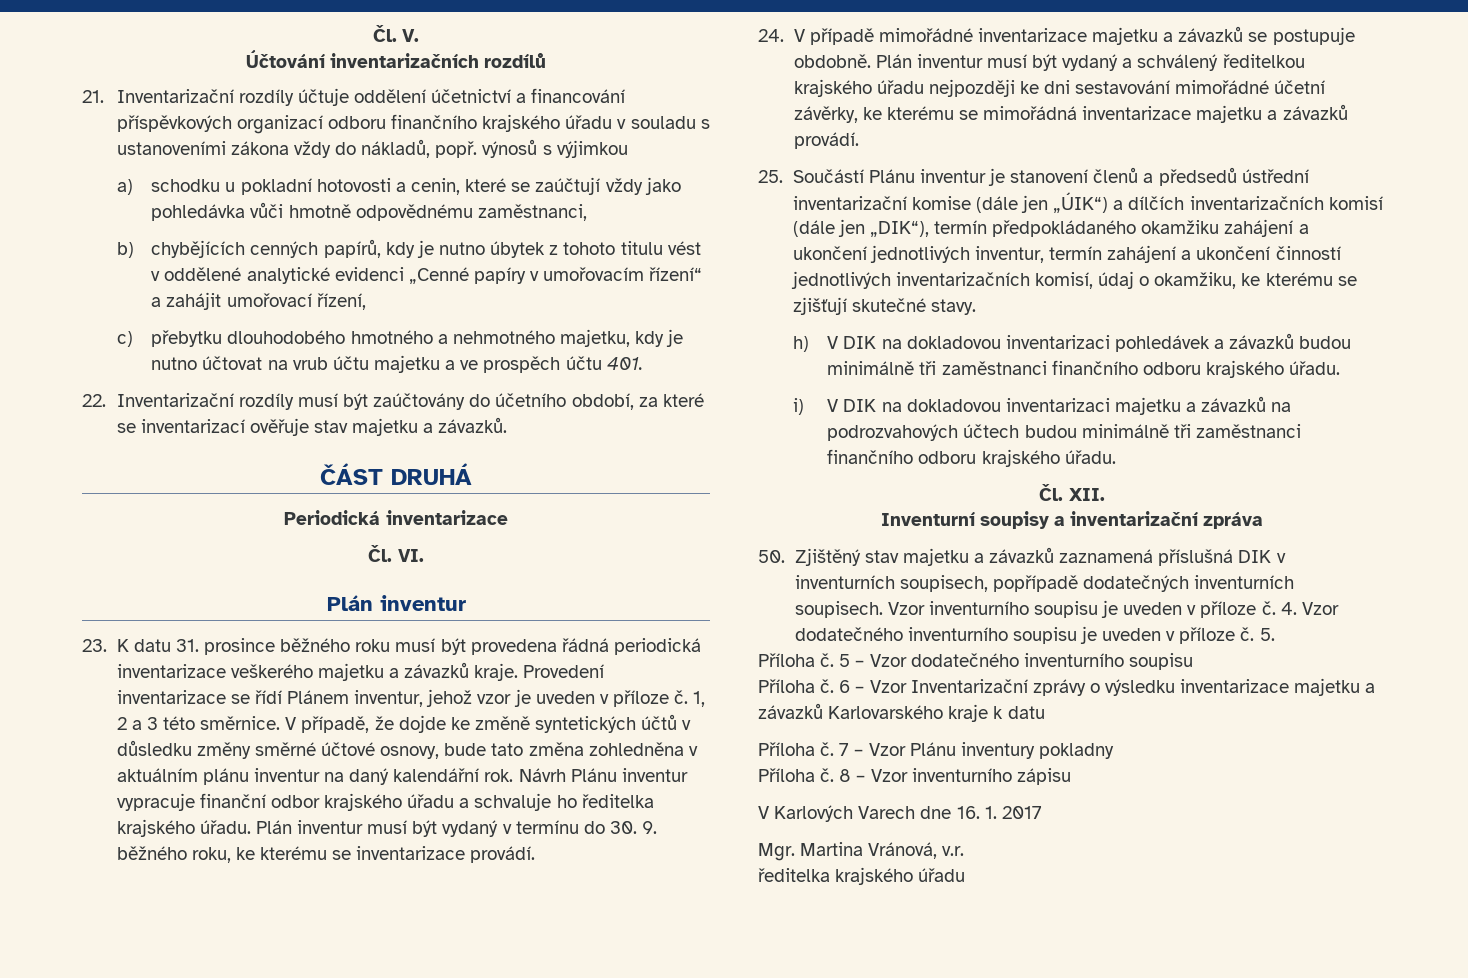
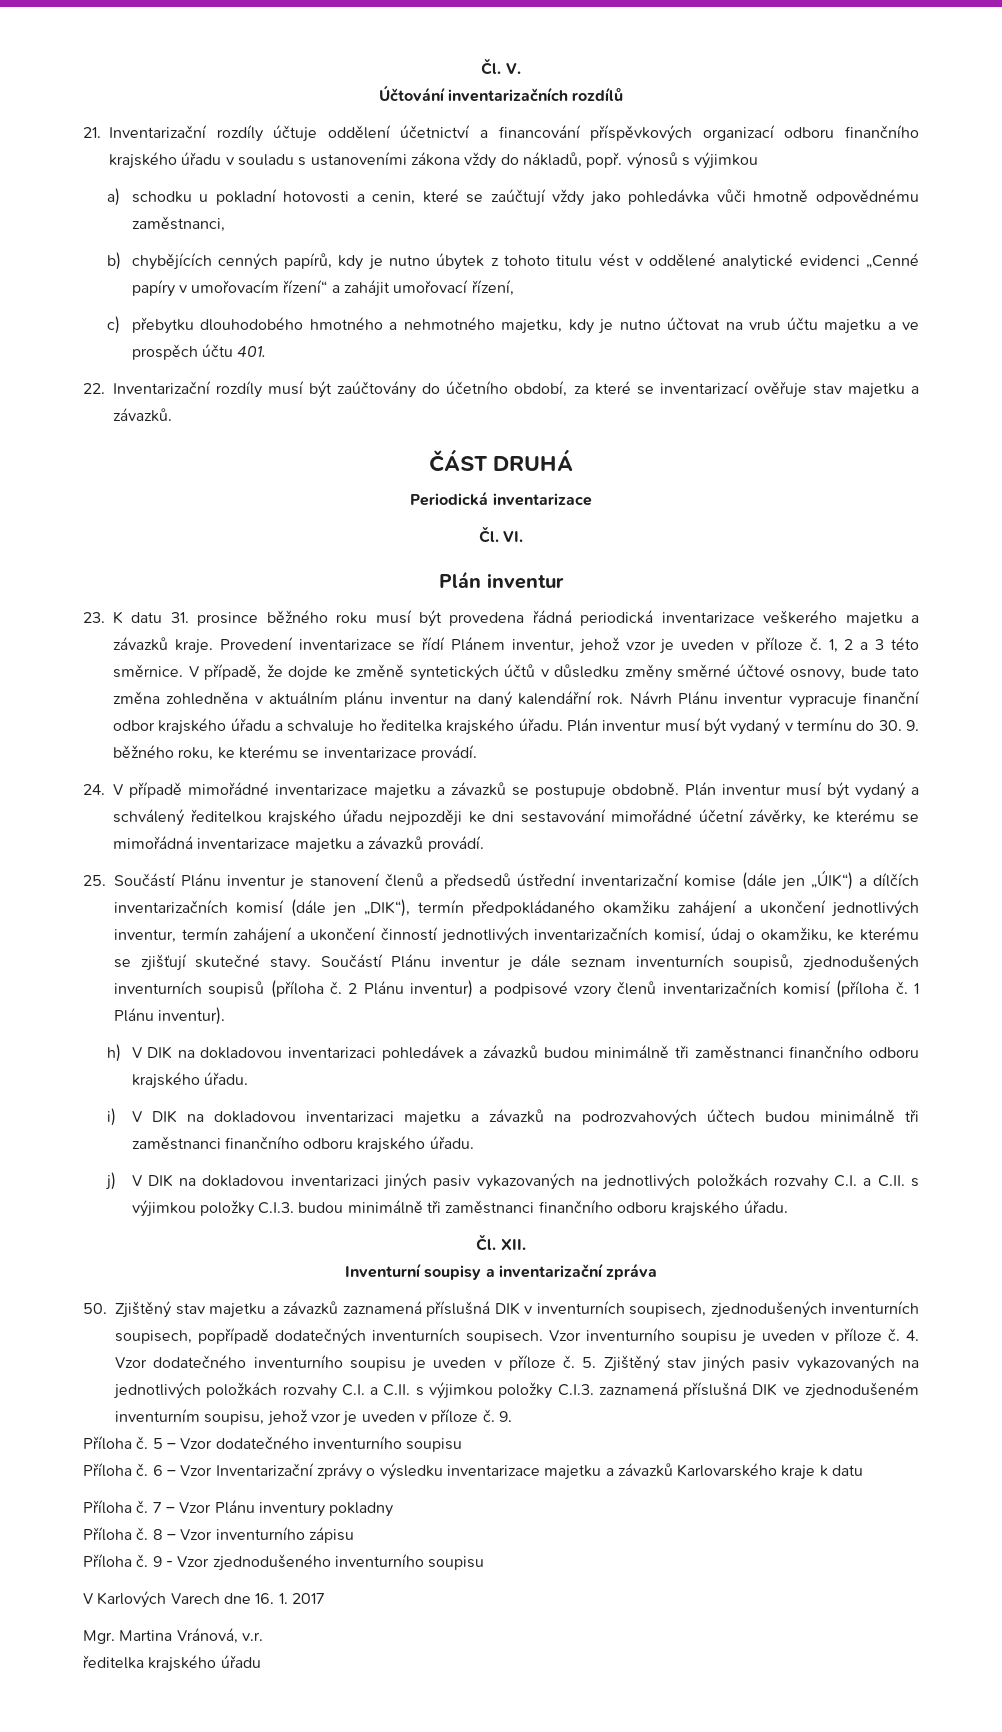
(976, 307) none -> [320,954,920,971] [114,980,920,998] [114,1007,226,1025] Součástí Plánu inventur je dále seznam inventurních soupisů, zjednodušených inventurních soupisů (příloha č. 2 Plánu inventur) a podpisové vzory členů inventarizačních komisí (příloha č. 1 Plánu inventur).
(1116, 457) none -> [105,1172,919,1190] [131,1200,788,1217] // j) V DIK na dokladovou inventarizaci jiných pasiv vykazovaných na jednotlivých položkách rozvahy C.I. a C.II. s výjimkou položky C.I.3. budou minimálně tři zaměstnanci finančního odboru krajského úřadu.
(988, 583) none -> [710,1301,919,1318] [115,1330,192,1344] zjednodušených inventurních soupisech,
(1275, 634) none -> [603,1355,919,1372] [113,1382,920,1399] [115,1409,512,1426] Zjištěný stav jiných pasiv vykazovaných na jednotlivých položkách rozvahy C.I. a C.II. s výjimkou položky C.I.3. zaznamená příslušná DIK ve zjednodušeném inventurním soupisu, jehož vzor je uveden v příloze č. 9.
(1071, 776) none -> [83,1554,485,1571] // Příloha č. 9 - Vzor zjednodušeného inventurního soupisu

